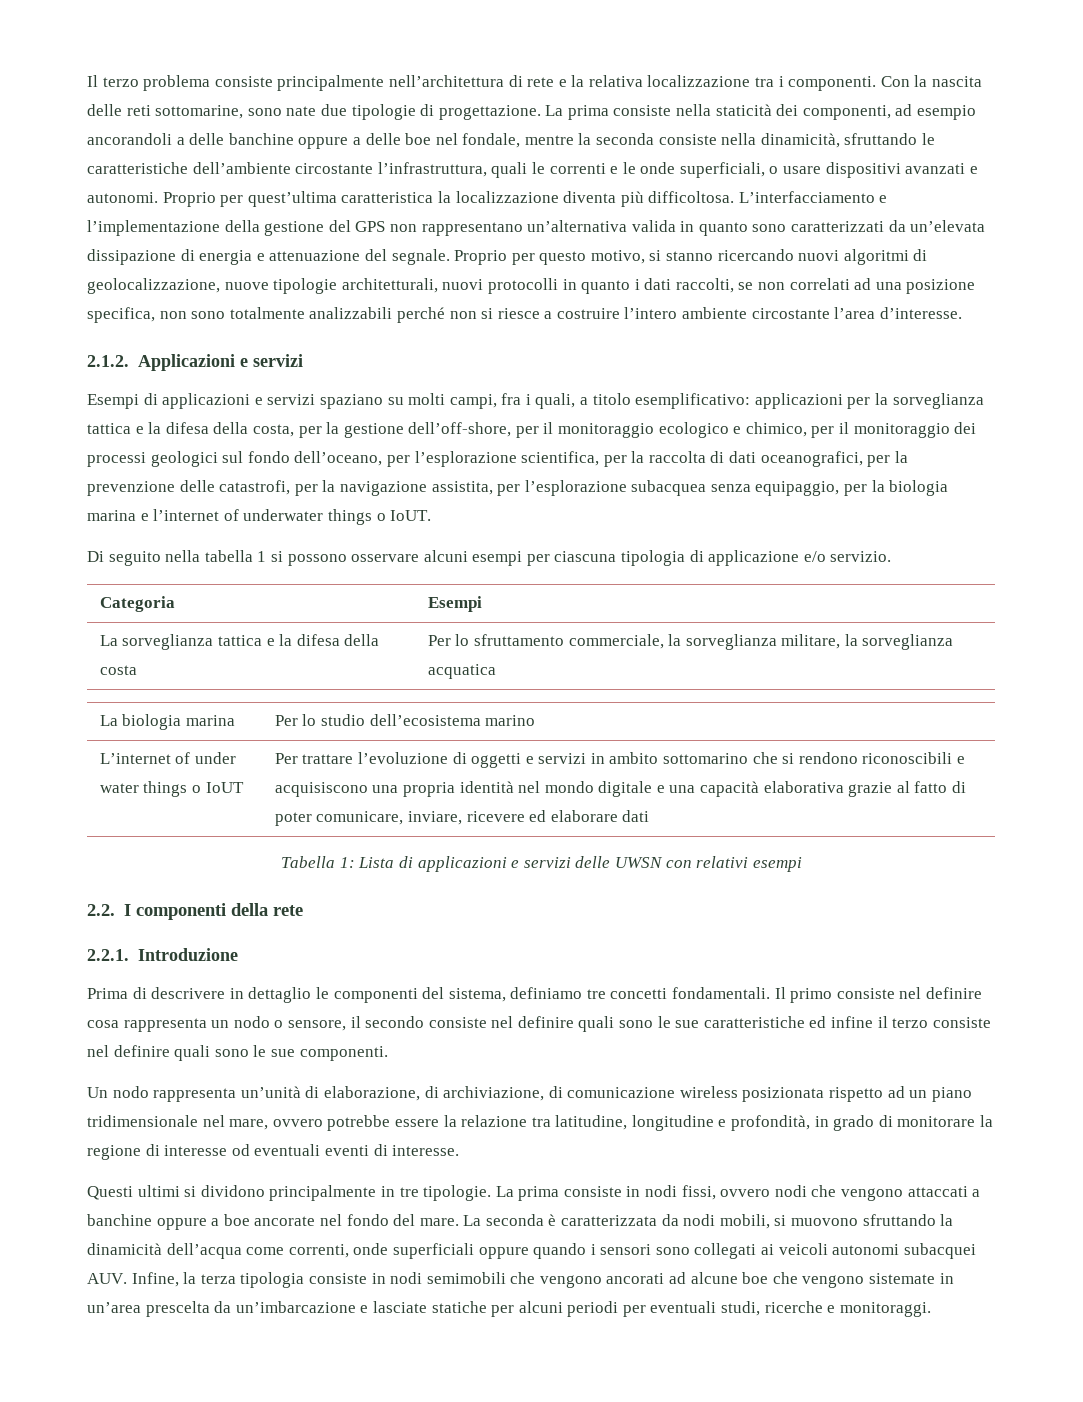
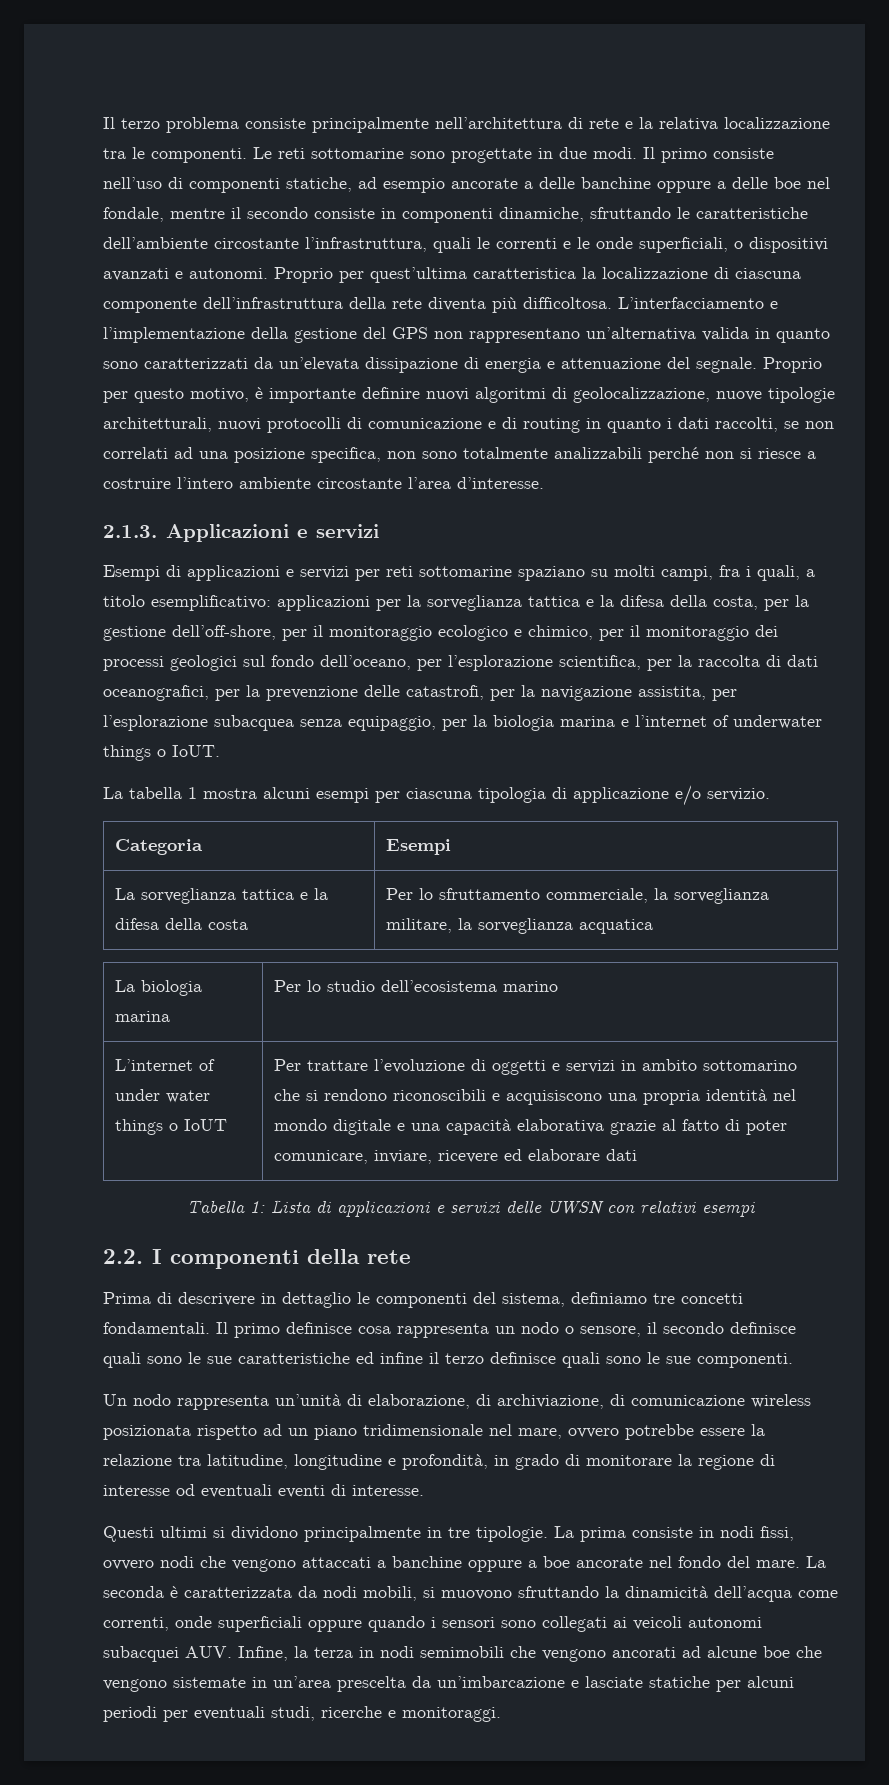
[778,75,983,91] [87,104,891,120] i componenti. Con la nascita delle reti sottomarine, sono nate due tipologie di progettazione. La prima consiste nella staticità dei componenti, -> [132,147,774,163] [103,177,352,193] le componenti. Le reti sottomarine sono progettate in due modi. Il primo consiste nell’uso di componenti statiche,
[87,133,172,145] ancorandoli -> [451,178,518,189] ancorate
[578,133,840,148] la seconda consiste nella dinamicità, -> [231,207,584,223] il secondo consiste in componenti dinamiche,
[783,166,822,174] usare -> (743, 245) none
(559, 197) none -> [714,267,801,279] [103,297,422,313] di ciascuna componente dell’infrastruttura della rete
[649,249,794,261] si stanno ricercando -> [255,387,420,403] è importante definire
(558, 286) none -> [347,417,580,433] di comunicazione e di routing
[87,355,129,367] 2.1.2. -> [103,525,157,538] 2.1.3.
(316, 399) none -> [355,566,512,581] per reti sottomarine
[87,550,420,566] Di seguito nella tabella 1 si possono osservare -> [103,787,257,799] La tabella 1 mostra
[87,948,238,961] // 2.2.1. Introduzione -> (411, 1257) none
[836,987,983,999] consiste nel definire -> [286,1322,352,1334] definisce
[428,1016,574,1028] consiste nel definire -> [730,1322,796,1334] definisce
[932,1017,991,1028] [87,1045,170,1057] consiste nel definire -> [490,1352,556,1364] definisce
[240,1272,367,1288] tipologia consiste -> (353, 1652) none

